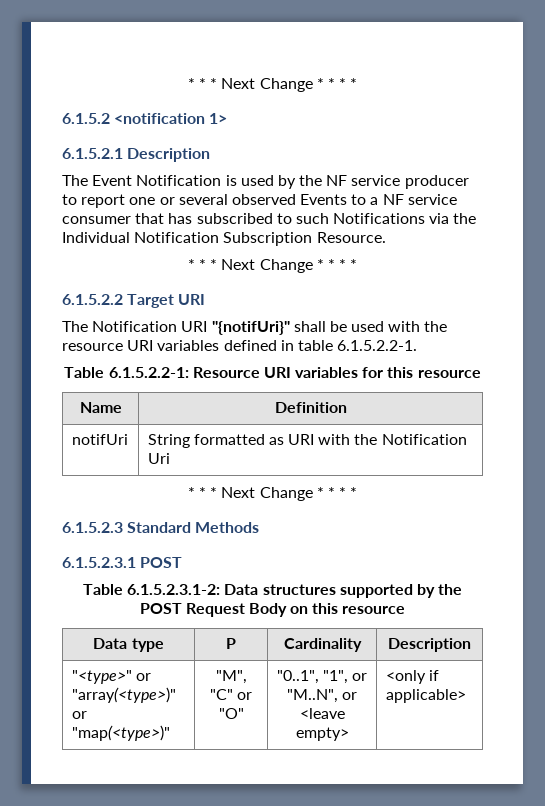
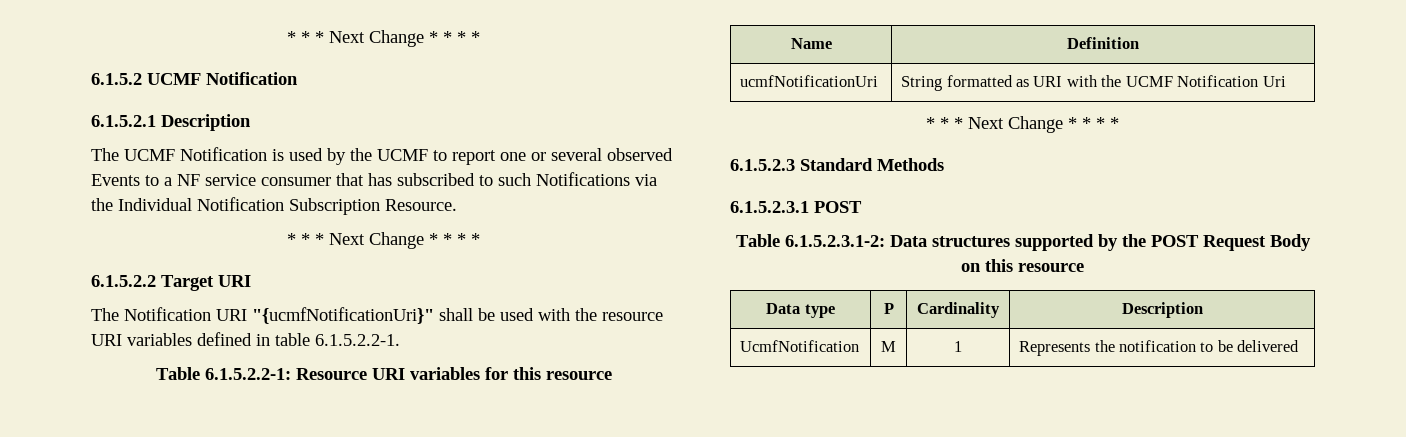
[114,113,228,124] <notification 1> -> [147,72,298,85] UCMF Notification
[92,175,133,186] Event -> [124,149,175,161] UCMF
[326,175,469,189] NF service producer -> [377,149,428,161] UCMF
[211,321,290,335] "{notifUri}" -> [252,307,434,324] "{ucmfNotificationUri}"
[71,434,128,445] notifUri -> [740,75,879,87] ucmfNotificationUri
(378, 439) none -> [1125,76,1173,87] UCMF
[71,670,151,684] [71,687,176,703] [71,711,87,719] [71,725,170,741] [215,670,247,684] [209,689,253,700] [218,708,244,719] [276,670,368,684] [286,689,358,703] [299,708,345,719] [295,727,349,741] [385,670,439,684] [385,689,466,703] "<type>" or "array(<type>)" or "map(<type>)" | "M", "C" or "O" | "0..1", "1", or "M..N", or <leave empty> | <only if applicable> -> [740,340,860,352] [881,341,896,352] [954,341,962,352] [1019,340,1300,356] UcmfNotification | M | 1 | Represents the notification to be delivered

